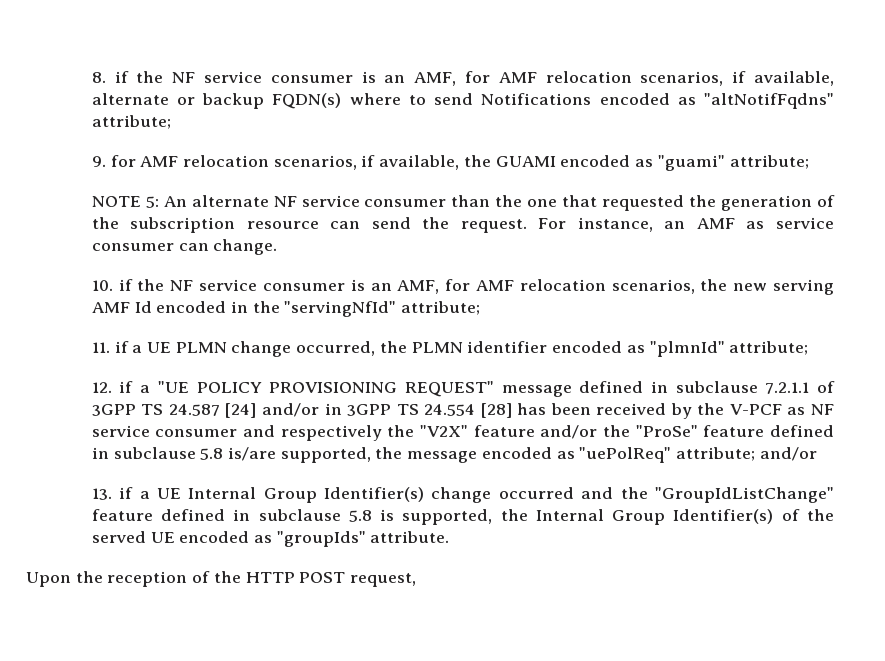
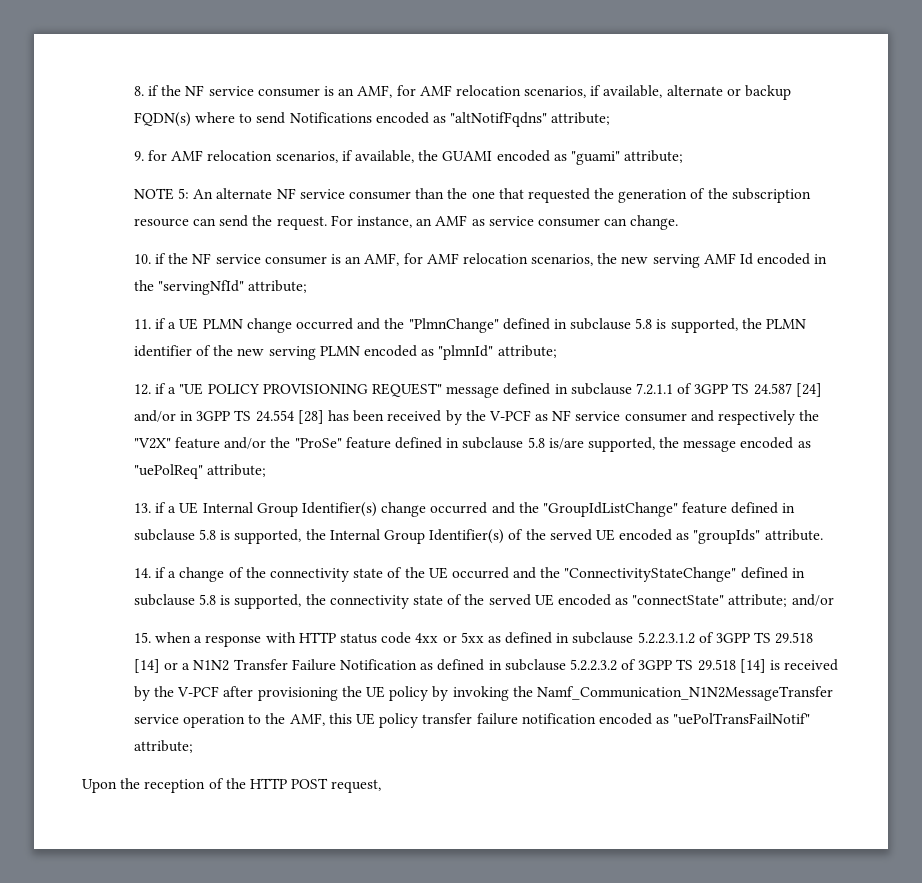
[296,341,548,356] occurred, the PLMN identifier -> [295,318,807,333] [133,345,360,360] occurred and the "PlmnChange" defined in subclause 5.8 is supported, the PLMN identifier of the new serving PLMN
[759,447,817,461] and/or -> (267, 470) none
(450, 537) none -> [133,567,805,582] [133,594,834,609] [133,632,814,647] [133,659,839,673] [133,686,833,701] [133,713,811,728] [133,740,193,753] // 14. if a change of the connectivity state of the UE occurred and the "ConnectivityStateChange" defined in subclause 5.8 is supported, the connectivity state of the served UE encoded as "connectState" attribute; and/or // 15. when a response with HTTP status code 4xx or 5xx as defined in subclause 5.2.2.3.1.2 of 3GPP TS 29.518 [14] or a N1N2 Transfer Failure Notification as defined in subclause 5.2.2.3.2 of 3GPP TS 29.518 [14] is received by the V-PCF after provisioning the UE policy by invoking the Namf_Communication_N1N2MessageTransfer service operation to the AMF, this UE policy transfer failure notification encoded as "uePolTransFailNotif" attribute;

